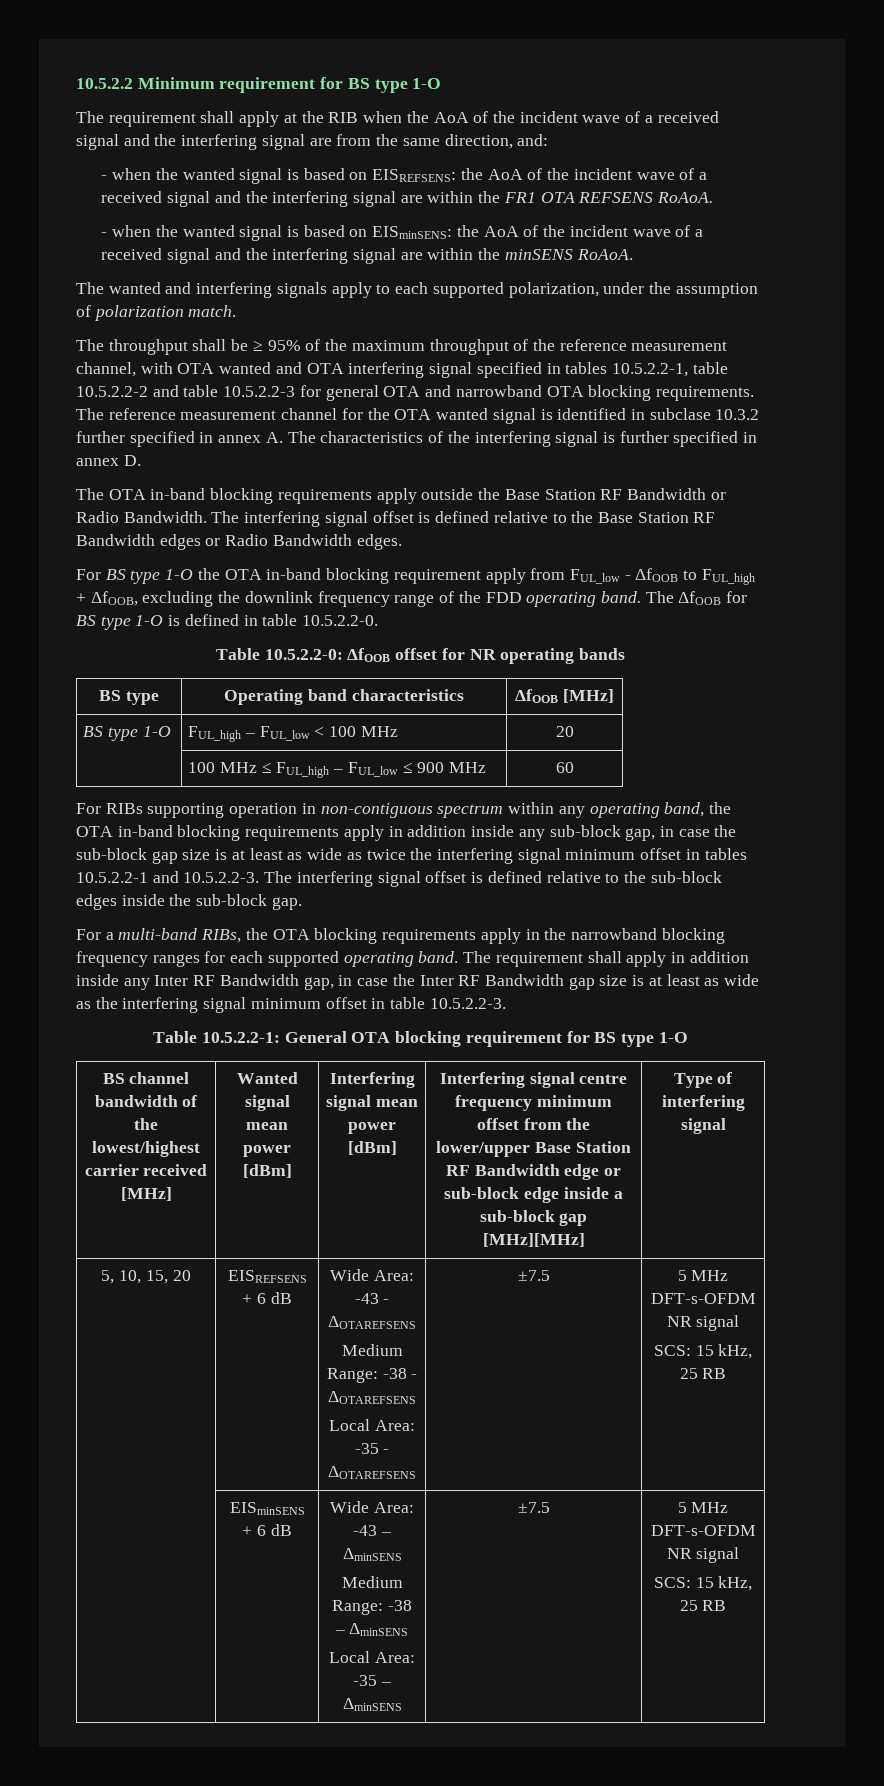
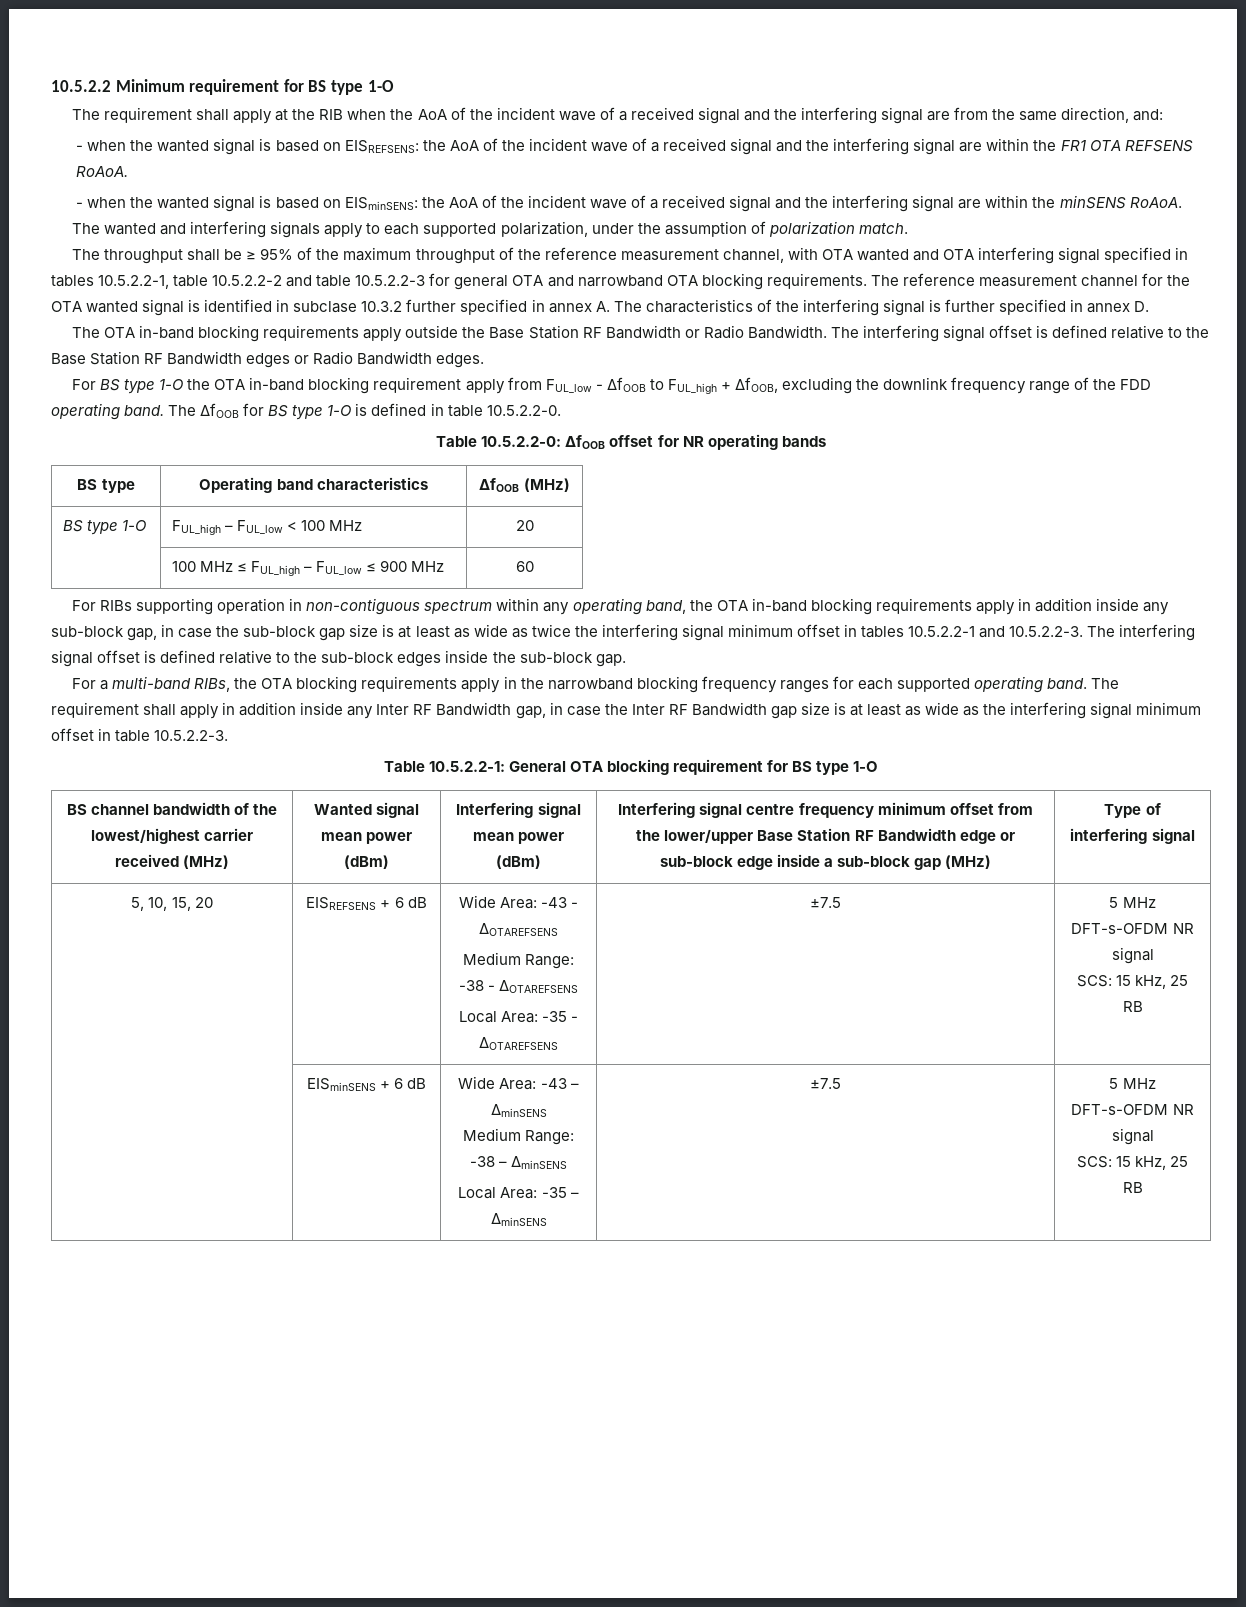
[562,689,614,703] [MHz] -> [523,478,570,492] (MHz)
[120,1187,172,1201] [MHz] -> [183,855,230,869] (MHz)
[242,1164,292,1178] [dBm] -> [344,855,389,869] (dBm)
[347,1141,397,1155] [dBm] -> [496,855,541,869] (dBm)
[482,1233,585,1247] [MHz][MHz] -> [945,855,992,869] (MHz)

